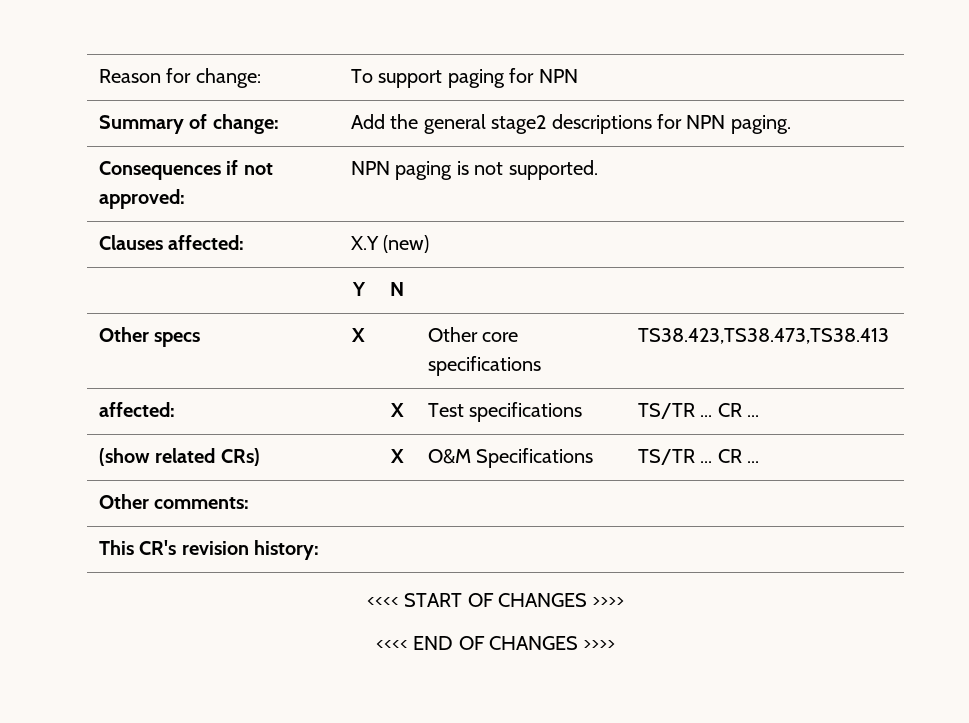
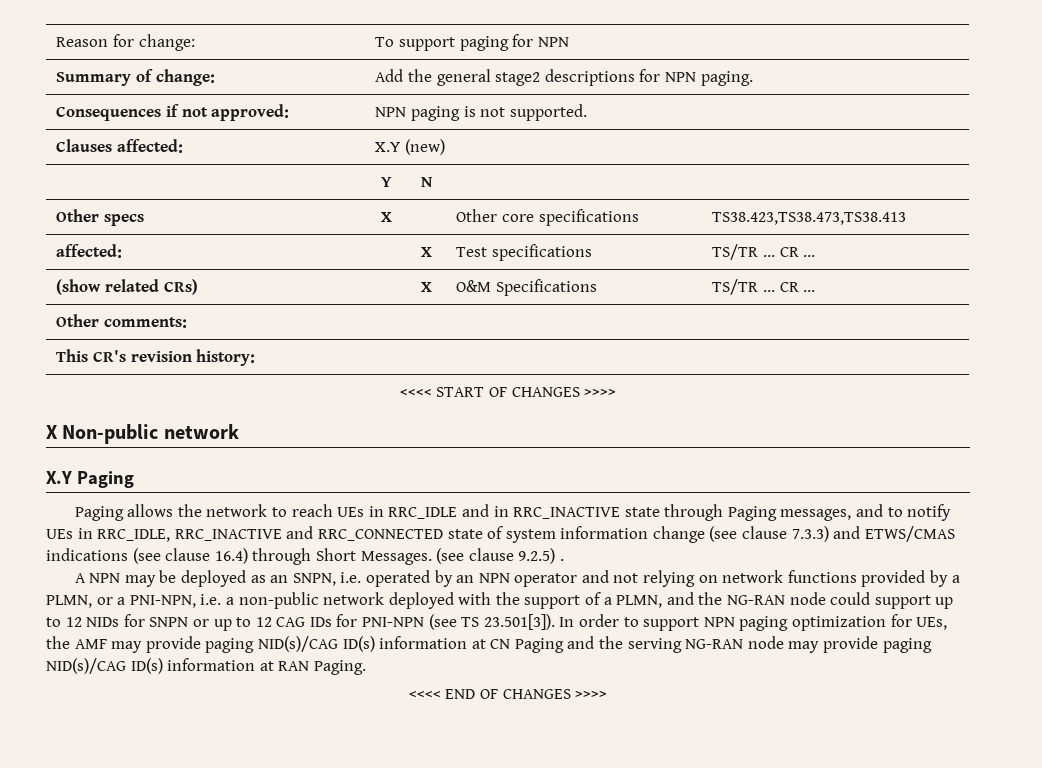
(625, 602) none -> [46,424,239,444] [46,471,134,488] [74,504,952,521] [46,526,955,543] [46,548,564,565] [74,570,960,587] [46,592,954,609] [46,614,948,631] [46,636,932,653] [46,658,366,675] // X Non-public network // X.Y Paging // Paging allows the network to reach UEs in RRC_IDLE and in RRC_INACTIVE state through Paging messages, and to notify UEs in RRC_IDLE, RRC_INACTIVE and RRC_CONNECTED state of system information change (see clause 7.3.3) and ETWS/CMAS indications (see clause 16.4) through Short Messages. (see clause 9.2.5) . // A NPN may be deployed as an SNPN, i.e. operated by an NPN operator and not relying on network functions provided by a PLMN, or a PNI-NPN, i.e. a non-public network deployed with the support of a PLMN, and the NG-RAN node could support up to 12 NIDs for SNPN or up to 12 CAG IDs for PNI-NPN (see TS 23.501[3]). In order to support NPN paging optimization for UEs, the AMF may provide paging NID(s)/CAG ID(s) information at CN Paging and the serving NG-RAN node may provide paging NID(s)/CAG ID(s) information at RAN Paging.

